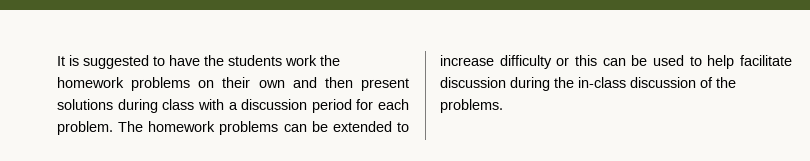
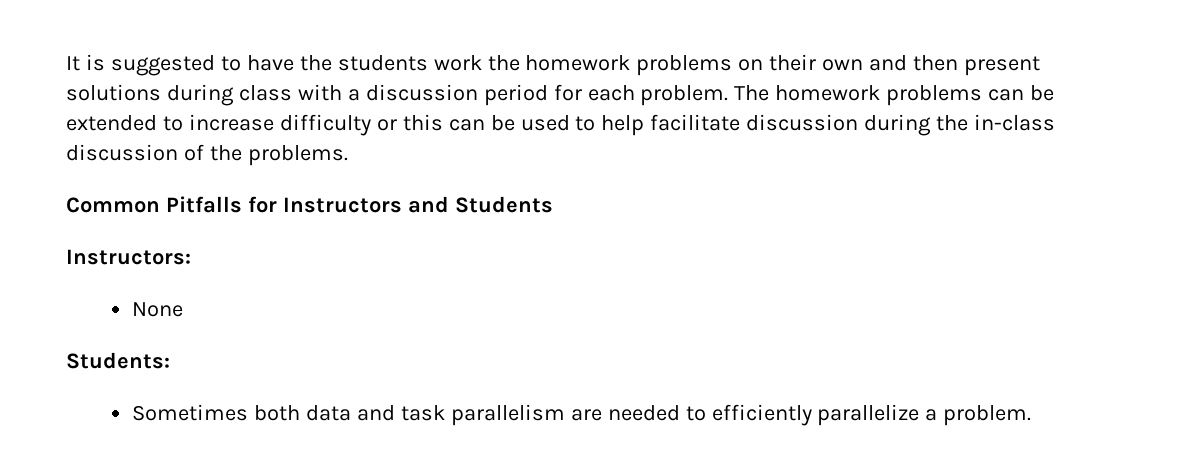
(503, 106) none -> [66,196,553,213] [66,249,191,265] [132,302,184,317] [66,352,170,369] [132,404,1032,426] // Common Pitfalls for Instructors and Students // Instructors: // None // Students: // Sometimes both data and task parallelism are needed to efficiently parallelize a problem.

